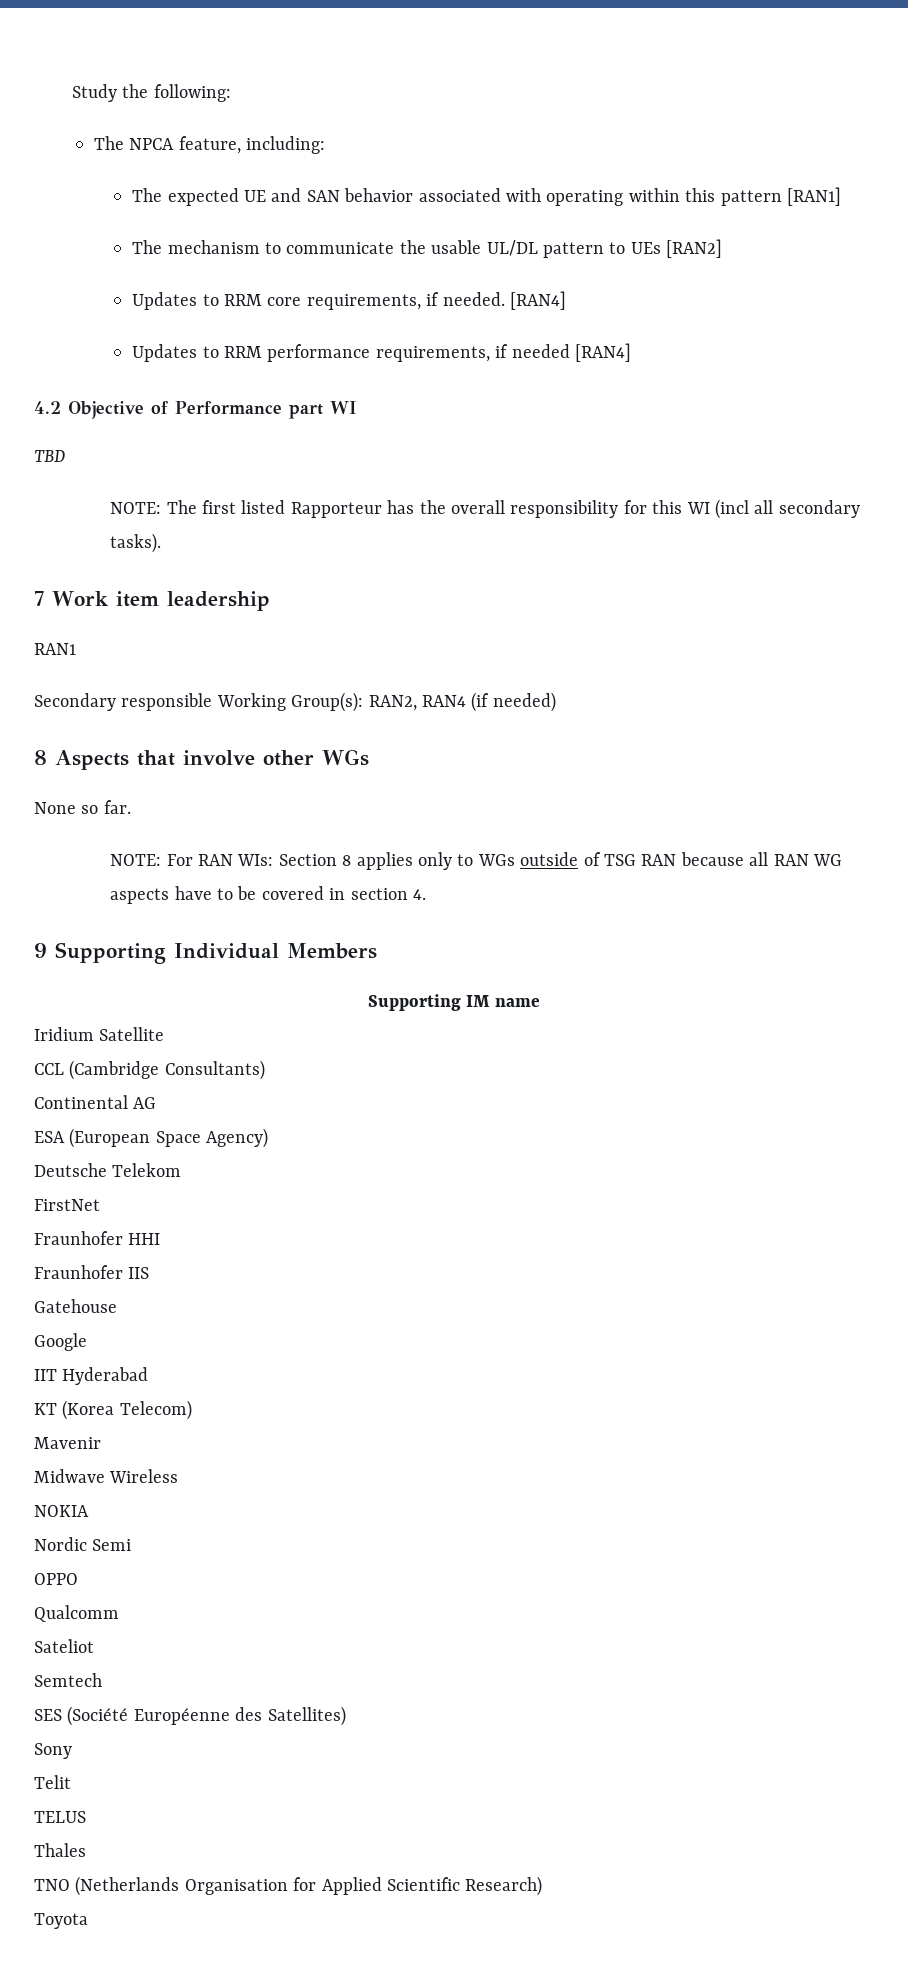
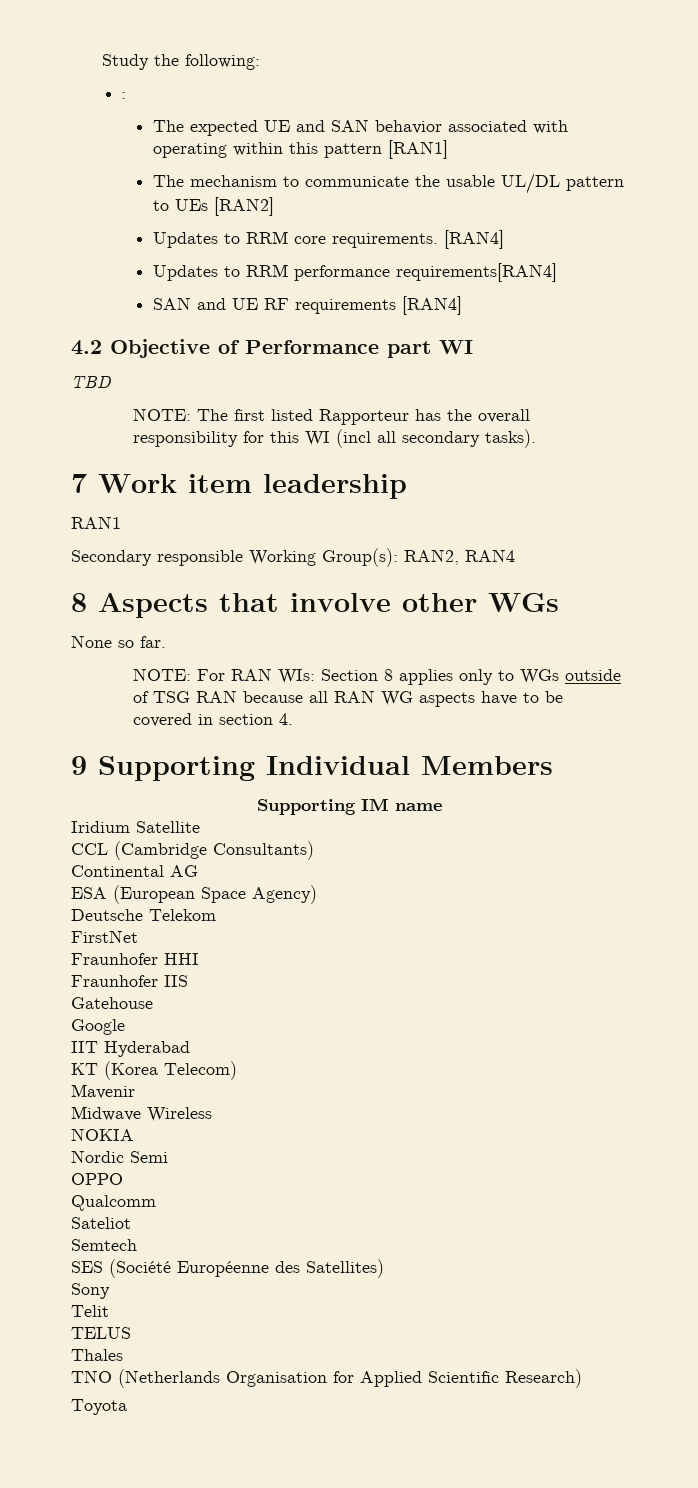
[94,136,326,154] The NPCA feature, including: -> [121,92,127,99] :
[306,292,505,310] requirements, if needed. -> [331,233,438,248] requirements.
[375,344,570,362] requirements, if needed -> [395,263,557,282] [152,297,396,314] requirements[RAN4] // SAN and UE RF requirements
[471,692,556,712] (if needed) -> (515, 555) none

